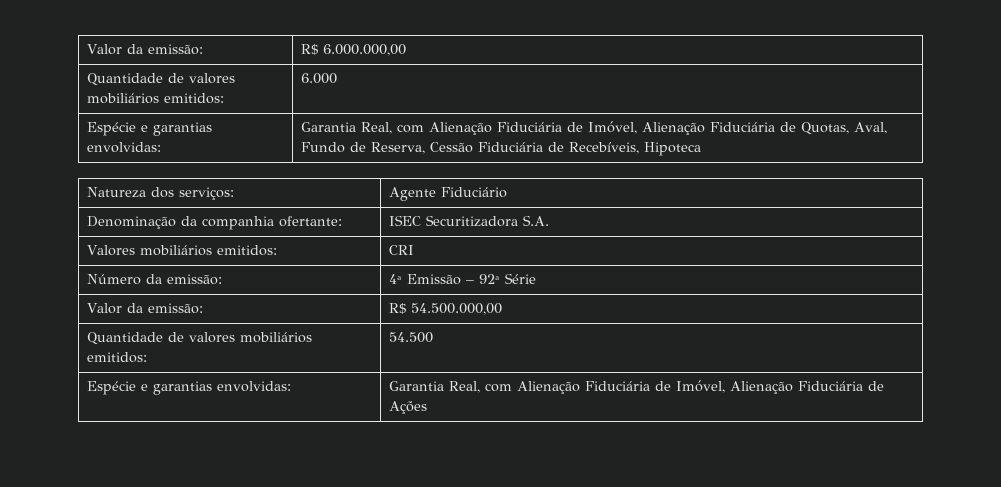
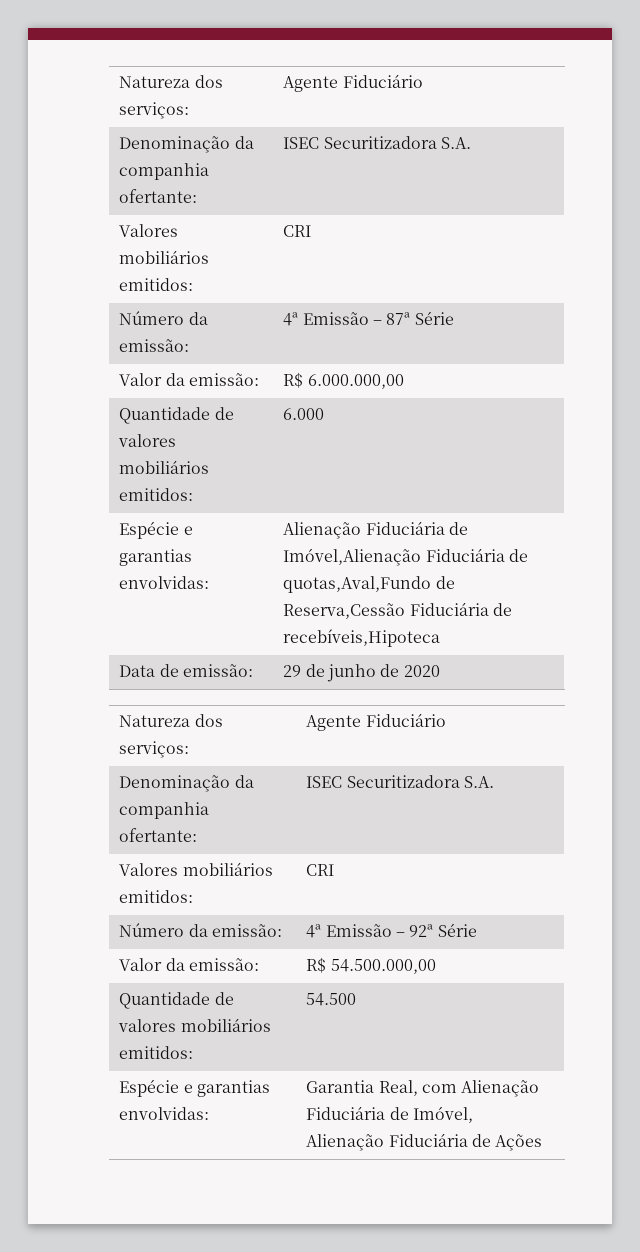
(87, 49) none -> [119,75,223,88] [119,102,190,119] [283,74,423,92] [119,136,254,153] [119,163,210,180] [119,189,198,203] [283,136,471,149] [119,224,179,237] [119,250,210,264] [119,278,194,291] [283,225,312,237] [119,311,208,325] [119,339,190,352] [283,311,454,326] Natureza dos serviços: | Agente Fiduciário // Denominação da companhia ofertante: | ISEC Securitizadora S.A. // Valores mobiliários emitidos: | CRI // Número da emissão: | 4ª Emissão – 87ª Série //
[301,121,888,135] [301,142,702,156] Garantia Real, com Alienação Fiduciária de Imóvel, Alienação Fiduciária de Quotas, Aval, Fundo de Reserva, Cessão Fiduciária de Recebíveis, Hipoteca -> [283,521,468,539] [283,548,528,566] [283,576,455,593] [283,602,512,619] [283,629,441,647] [119,664,253,677] [283,664,440,682] Alienação Fiduciária de Imóvel,Alienação Fiduciária de quotas,Aval,Fundo de Reserva,Cessão Fiduciária de recebíveis,Hipoteca // Data de emissão: | 29 de junho de 2020

